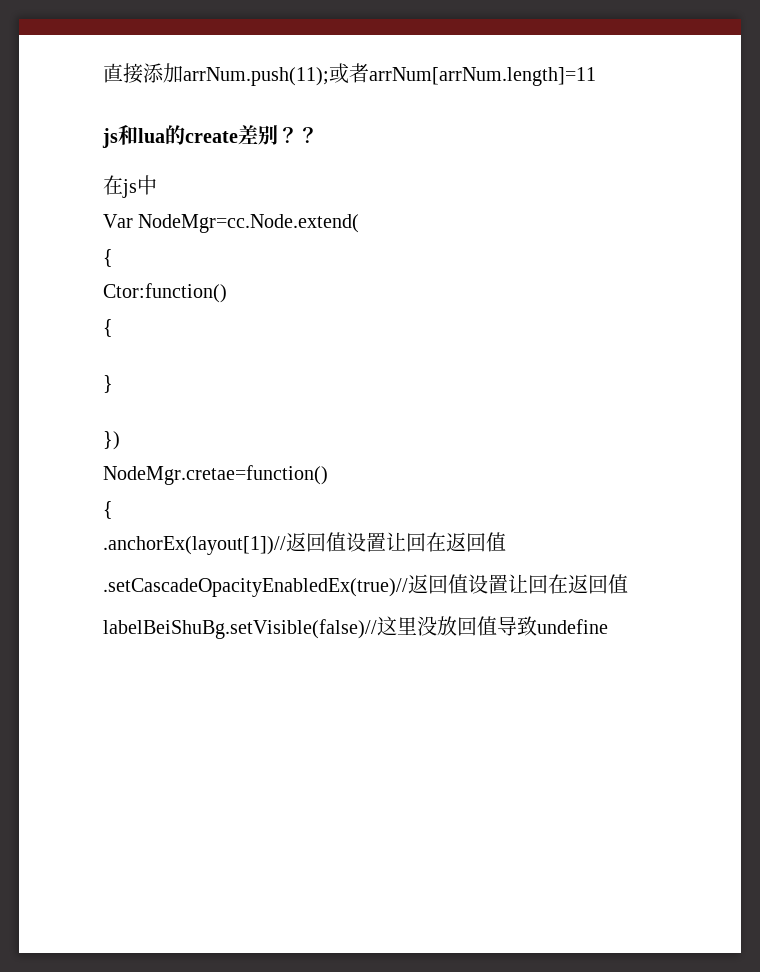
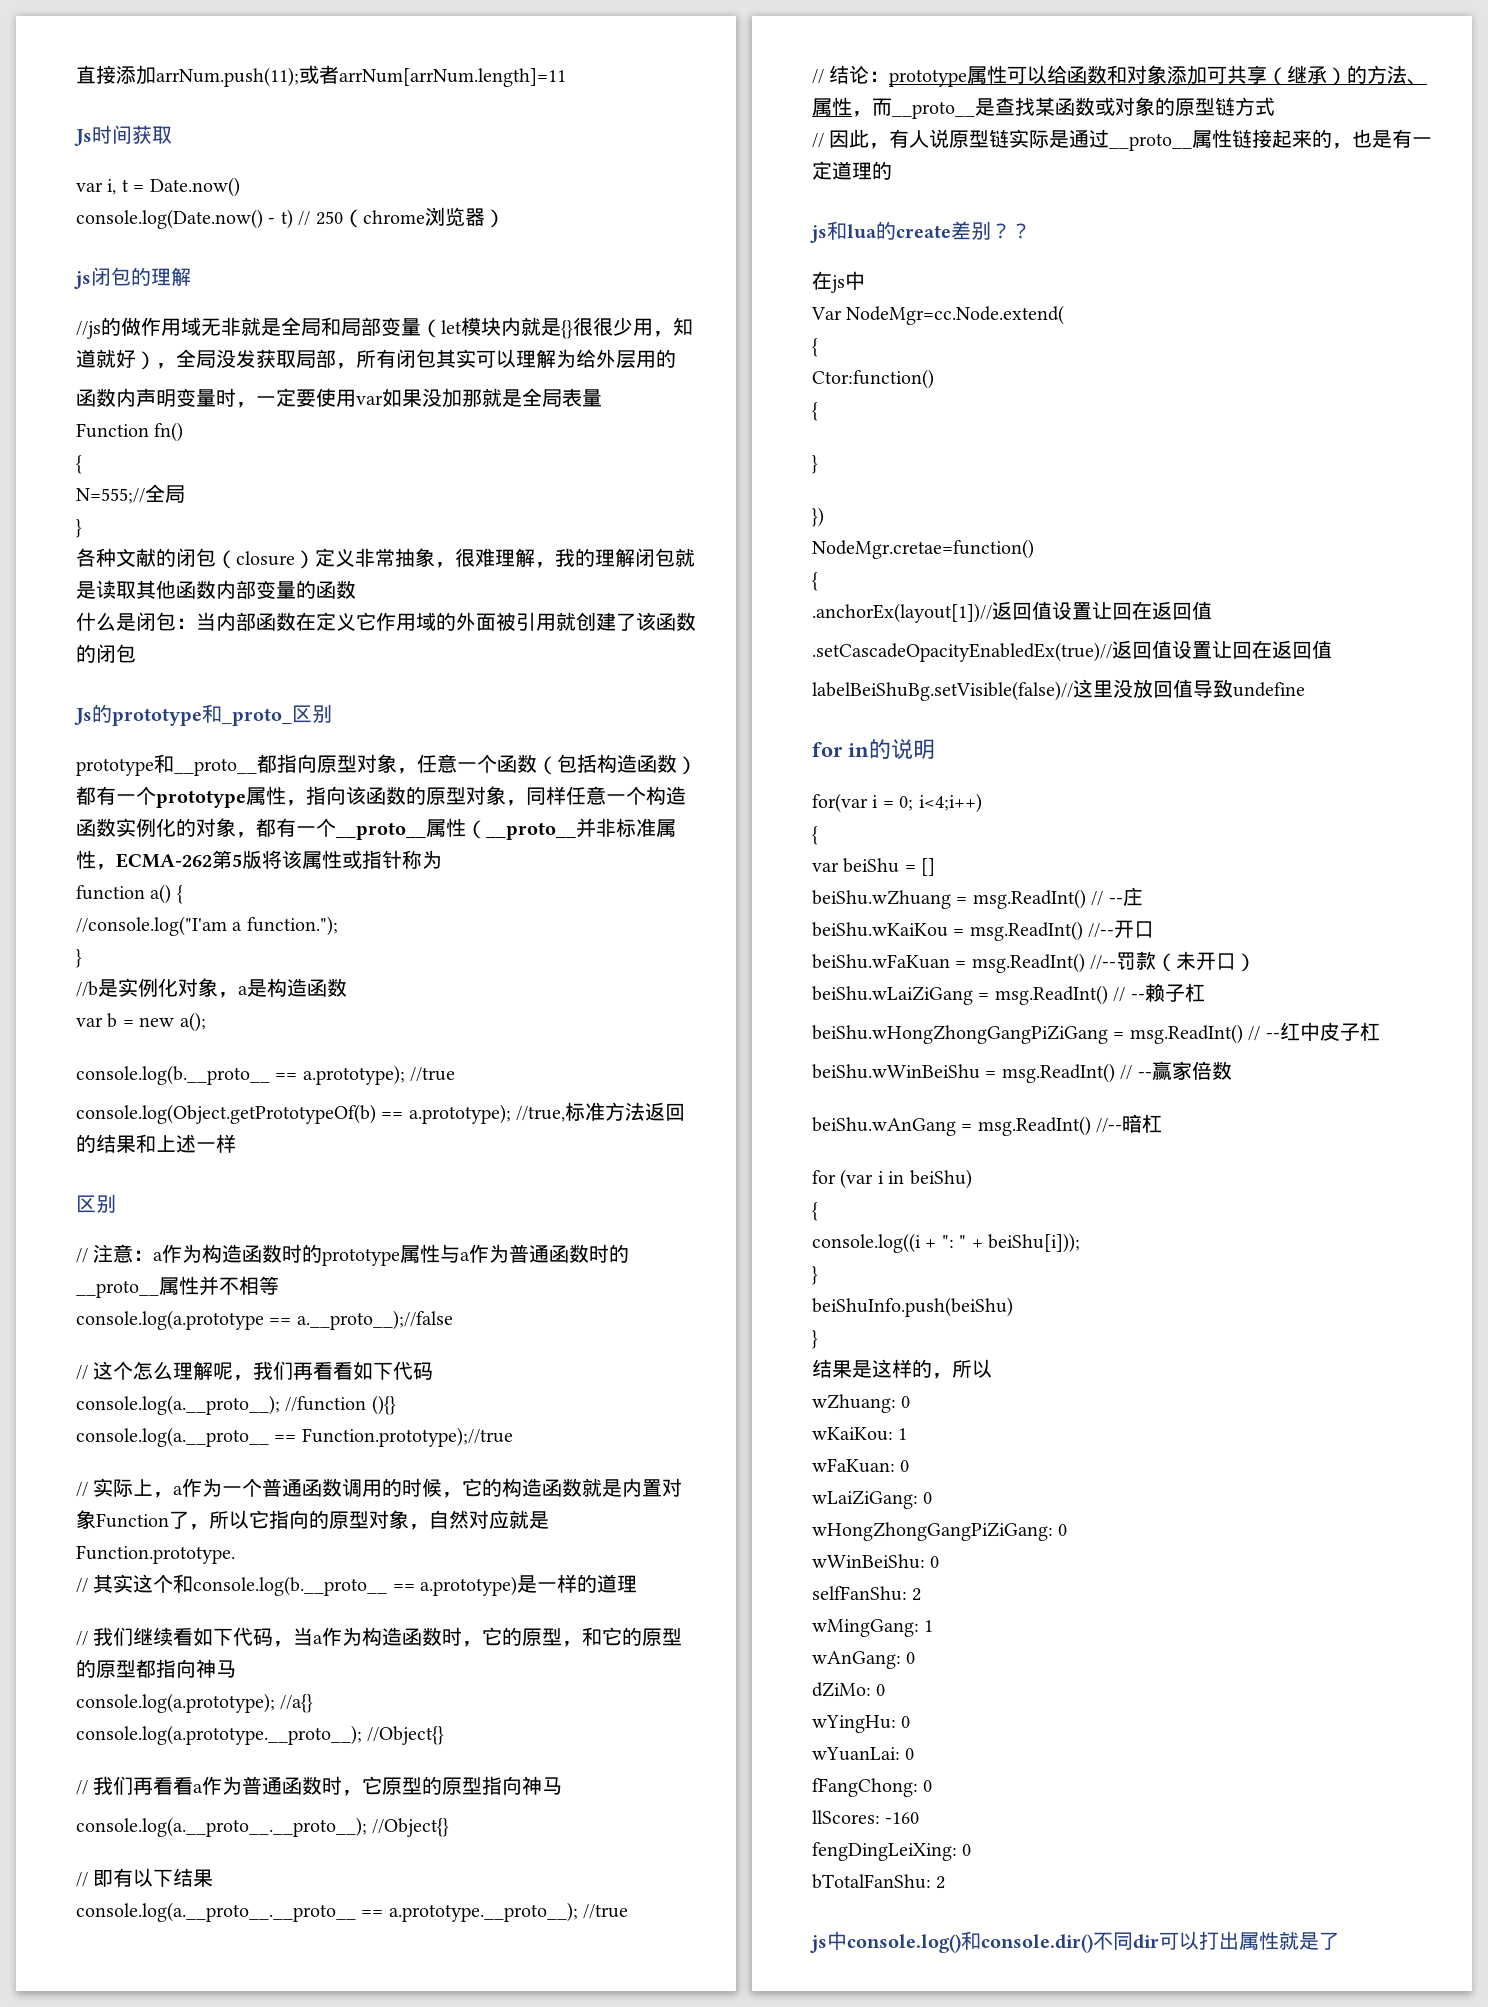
(596, 76) none -> [74,125,172,146] [76,177,240,197] [76,207,505,229] [74,267,191,289] [76,317,693,339] [76,349,676,370] [76,388,602,408] [76,422,184,442] [76,455,82,474] [76,484,185,504] [76,519,82,538] [76,548,695,569] [76,580,356,599] [76,612,696,631] [76,644,136,663] [74,704,332,726] [76,754,697,776] [76,786,686,808] [76,818,676,840] [76,850,442,870] [76,884,183,904] [76,916,338,936] [76,949,82,968] [76,978,347,998] [76,1012,206,1032] [76,1065,456,1085] [76,1102,686,1124] [76,1134,236,1153] [76,1194,116,1213] [76,1244,630,1266] [76,1276,279,1298] [76,1310,453,1330] [76,1361,434,1381] [76,1395,396,1415] [76,1427,513,1447] [76,1478,683,1498] [76,1510,549,1530] [76,1545,235,1564] [76,1574,638,1596] [76,1627,683,1647] [76,1659,236,1678] [76,1693,314,1713] [76,1725,445,1745] [76,1776,563,1796] [76,1817,450,1837] [76,1868,214,1887] [76,1902,629,1922] [812,65,1428,87] [812,97,1275,119] [812,129,1433,151] [812,161,892,180] // Js时间获取 // var i, t = Date.now() // console.log(Date.now() - t) // 250（chrome浏览器） // js闭包的理解 // //js的做作用域无非就是全局和局部变量（let模块内就是{}很很少用，知道就好），全局没发获取局部，所有闭包其实可以理解为给外层用的 // 函数内声明变量时，一定要使用var如果没加那就是全局表量 // Function fn() // { // N=555;//全局 // } // 各种文献的闭包（closure）定义非常抽象，很难理解，我的理解闭包就是读取其他函数内部变量的函数 // 什么是闭包：当内部函数在定义它作用域的外面被引用就创建了该函数的闭包 // Js的prototype和_proto_区别 // prototype和__proto__都指向原型对象，任意一个函数（包括构造函数）都有一个prototype属性，指向该函数的原型对象，同样任意一个构造函数实例化的对象，都有一个__proto__属性（__proto__并非标准属性，ECMA-262第5版将该属性或指针称为 // function a() { // //console.log("I'am a function."); // } // //b是实例化对象，a是构造函数 // var b = new a(); // console.log(b.__proto__ == a.prototype); //true // console.log(Object.getPrototypeOf(b) == a.prototype); //true,标准方法返回的结果和上述一样 // 区别 // // 注意：a作为构造函数时的prototype属性与a作为普通函数时的__proto__属性并不相等 // console.log(a.prototype == a.__proto__);//false // // 这个怎么理解呢，我们再看看如下代码 // console.log(a.__proto__); //function (){} // console.log(a.__proto__ == Function.prototype);//true // // 实际上，a作为一个普通函数调用的时候，它的构造函数就是内置对象Function了，所以它指向的原型对象，自然对应就是Function.prototype. // // 其实这个和console.log(b.__proto__ == a.prototype)是一样的道理 // // 我们继续看如下代码，当a作为构造函数时，它的原型，和它的原型的原型都指向神马 // console.log(a.prototype); //a{} // console.log(a.prototype.__proto__); //Object{} // // 我们再看看a作为普通函数时，它原型的原型指向神马 // console.log(a.__proto__.__proto__); //Object{} // // 即有以下结果 // console.log(a.__proto__.__proto__ == a.prototype.__proto__); //true // // 结论：prototype属性可以给函数和对象添加可共享（继承）的方法、属性，而__proto__是查找某函数或对象的原型链方式 // // 因此，有人说原型链实际是通过__proto__属性链接起来的，也是有一定道理的
(608, 626) none -> [812,739,935,760] [812,793,982,813] [812,826,818,845] [812,858,936,876] [812,887,1143,909] [812,920,1155,941] [812,951,1257,973] [812,983,1205,1005] [812,1022,1380,1044] [812,1061,1232,1083] [812,1114,1163,1136] [812,1169,972,1189] [812,1202,818,1221] [812,1233,1080,1253] [812,1266,818,1285] [812,1297,1013,1317] [812,1330,818,1349] [812,1359,992,1379] [812,1394,911,1413] [812,1427,908,1441] [812,1458,910,1473] [812,1490,933,1509] [812,1522,1068,1541] [812,1554,940,1569] [812,1586,922,1601] [812,1619,934,1637] [812,1651,916,1669] [812,1682,886,1697] [812,1715,911,1733] [812,1747,915,1761] [812,1778,933,1797] [812,1810,920,1824] [812,1842,972,1861] [812,1874,946,1889] [810,1931,1339,1953] // for in的说明 // for(var i = 0; i<4;i++) // { // var beiShu = [] // beiShu.wZhuang = msg.ReadInt() // --庄 // beiShu.wKaiKou = msg.ReadInt() //--开口 // beiShu.wFaKuan = msg.ReadInt() //--罚款（未开口） // beiShu.wLaiZiGang = msg.ReadInt() // --赖子杠 // beiShu.wHongZhongGangPiZiGang = msg.ReadInt() // --红中皮子杠 // beiShu.wWinBeiShu = msg.ReadInt() // --赢家倍数 // beiShu.wAnGang = msg.ReadInt() //--暗杠 // for (var i in beiShu) // { // console.log((i + ": " + beiShu[i])); // } // beiShuInfo.push(beiShu) // } // 结果是这样的，所以 // wZhuang: 0 // wKaiKou: 1 // wFaKuan: 0 // wLaiZiGang: 0 // wHongZhongGangPiZiGang: 0 // wWinBeiShu: 0 // selfFanShu: 2 // wMingGang: 1 // wAnGang: 0 // dZiMo: 0 // wYingHu: 0 // wYuanLai: 0 // fFangChong: 0 // llScores: -160 // fengDingLeiXing: 0 // bTotalFanShu: 2 // js中console.log()和console.dir()不同dir可以打出属性就是了

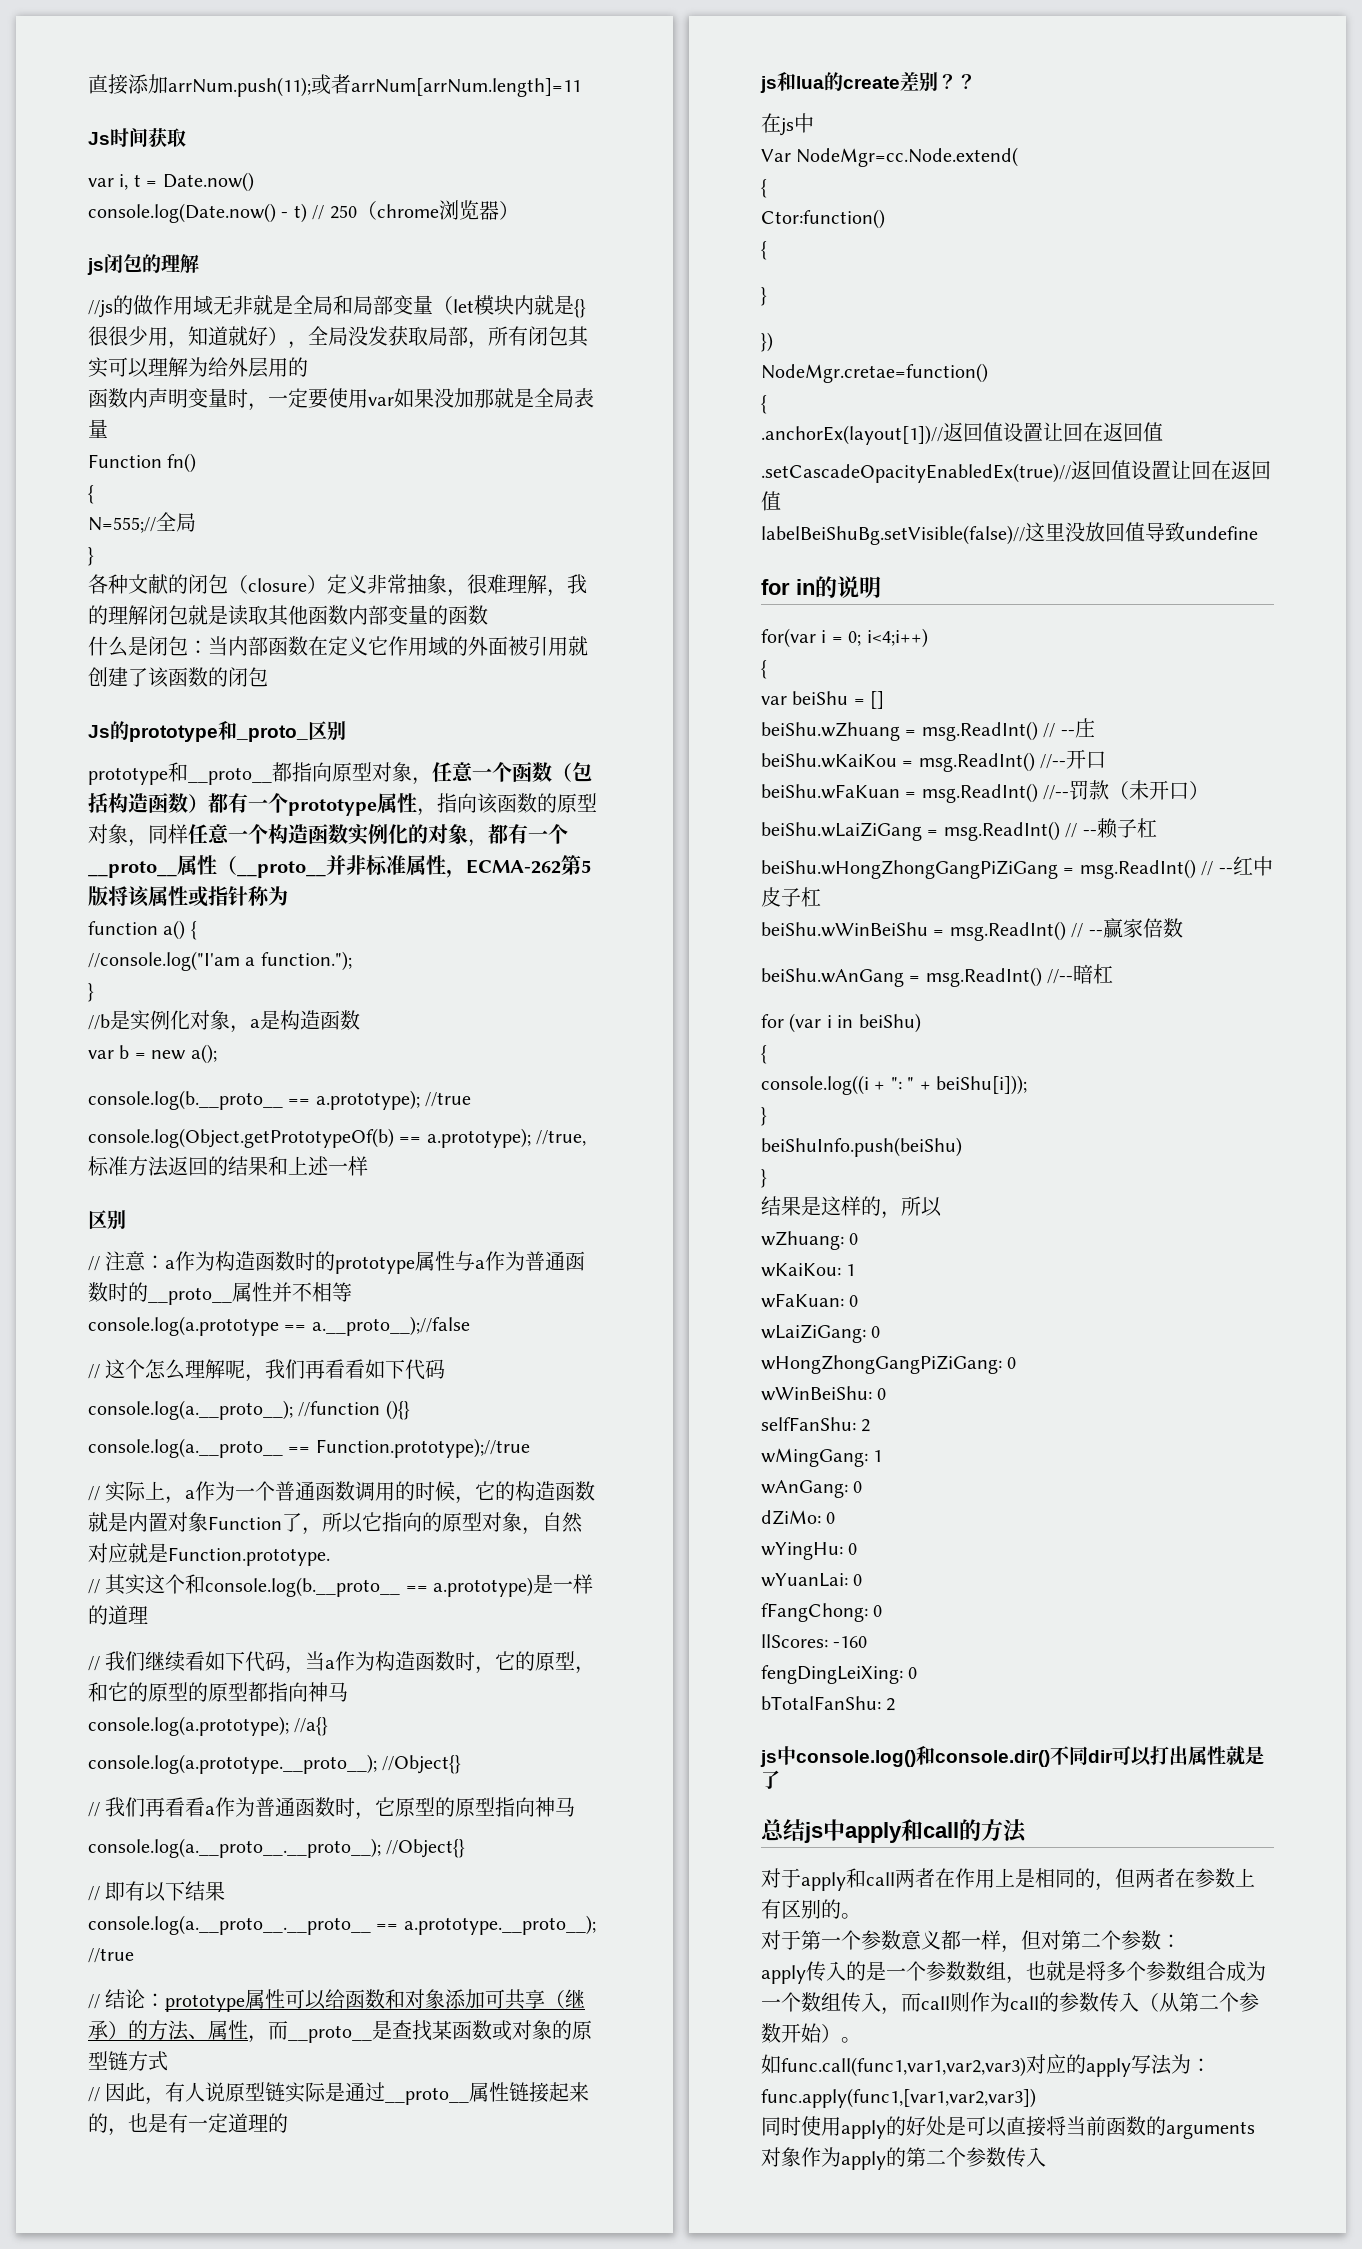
(1339, 1941) none -> [761,1819,1027,1843] [761,1868,1255,1891] [761,1899,861,1919] [761,1930,1181,1953] [761,1961,1266,1984] [761,1992,1259,2015] [761,2023,861,2043] [761,2054,1211,2077] [761,2088,1036,2108] [761,2116,1255,2139] [761,2147,1046,2170] // 总结js中apply和call的方法 // 对于apply和call两者在作用上是相同的，但两者在参数上有区别的。 // 对于第一个参数意义都一样，但对第二个参数： // apply传入的是一个参数数组，也就是将多个参数组合成为一个数组传入，而call则作为call的参数传入（从第二个参数开始）。 // 如func.call(func1,var1,var2,var3)对应的apply写法为：func.apply(func1,[var1,var2,var3]) // 同时使用apply的好处是可以直接将当前函数的arguments对象作为apply的第二个参数传入

